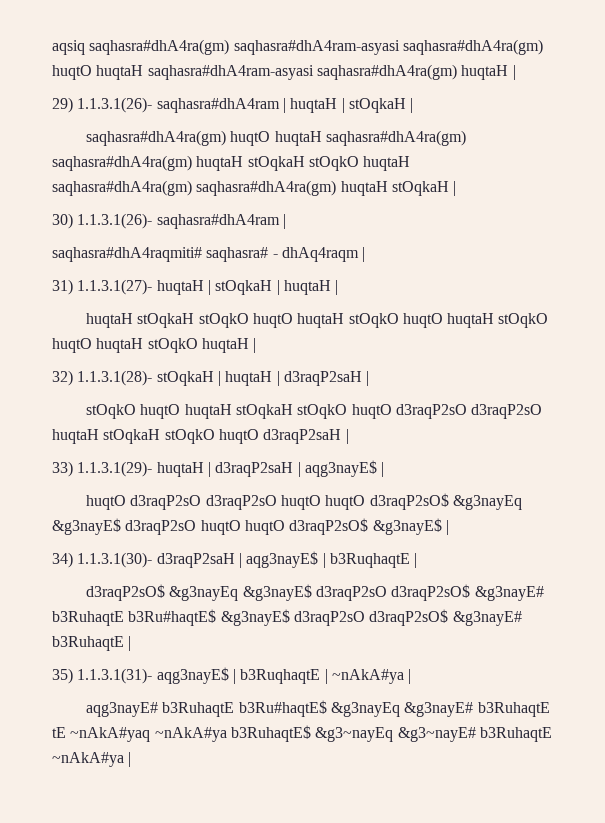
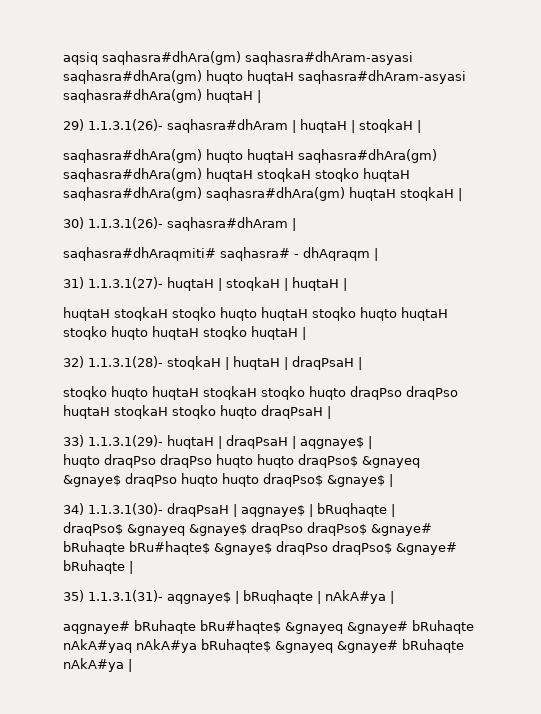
[89,39,543,55] [52,64,457,80] saqhasra#dhA4ra(gm) saqhasra#dhA4ram-asyasi saqhasra#dhA4ra(gm) huqtO huqtaH saqhasra#dhA4ram-asyasi saqhasra#dhA4ra(gm) -> [102,51,413,65] [63,70,466,84] [63,89,202,103] saqhasra#dhAra(gm) saqhasra#dhAram-asyasi saqhasra#dhAra(gm) huqto huqtaH saqhasra#dhAram-asyasi saqhasra#dhAra(gm)
[156,98,414,113] [85,130,466,146] [52,155,411,171] [52,180,449,196] saqhasra#dhA4ram | huqtaH | stOqkaH | // saqhasra#dhA4ra(gm) huqtO huqtaH saqhasra#dhA4ra(gm) saqhasra#dhA4ra(gm) huqtaH stOqkaH stOqkO huqtaH saqhasra#dhA4ra(gm) saqhasra#dhA4ra(gm) huqtaH stOqkaH -> [167,119,421,133] [63,149,437,163] [63,168,410,182] [63,187,454,201] saqhasra#dhAram | huqtaH | stoqkaH | // saqhasra#dhAra(gm) huqto huqtaH saqhasra#dhAra(gm) saqhasra#dhAra(gm) huqtaH stoqkaH stoqko huqtaH saqhasra#dhAra(gm) saqhasra#dhAra(gm) huqtaH stoqkaH
[156,214,286,229] [52,247,202,262] saqhasra#dhA4ram | // saqhasra#dhA4raqmiti# -> [167,217,296,231] [63,247,216,261] saqhasra#dhAram | // saqhasra#dhAraqmiti#
[281,247,359,262] dhAq4raqm -> [303,247,370,261] dhAqraqm
[215,280,273,295] stOqkaH -> [226,277,280,291] stoqkaH
[137,313,549,328] [52,338,198,353] stOqkaH stOqkO huqtO huqtaH stOqkO huqtO huqtaH stOqkO huqtO huqtaH stOqkO -> [114,307,448,321] [63,326,247,340] stoqkaH stoqko huqto huqtaH stoqko huqto huqtaH stoqko huqto huqtaH stoqko
[156,371,370,386] [85,404,543,419] [52,429,342,444] stOqkaH | huqtaH | d3raqP2saH | // stOqkO huqtO huqtaH stOqkaH stOqkO huqtO d3raqP2sO d3raqP2sO huqtaH stOqkaH stOqkO huqtO d3raqP2saH -> [167,356,362,370] [63,386,458,400] [63,405,323,419] stoqkaH | huqtaH | draqPsaH | // stoqko huqto huqtaH stoqkaH stoqko huqto draqPso draqPso huqtaH stoqkaH stoqko huqto draqPsaH
[215,460,385,477] [85,493,522,510] [52,518,449,535] [52,551,418,568] [85,584,544,601] [52,609,522,626] [52,636,132,651] [52,667,412,684] [85,700,550,717] [52,725,552,742] [52,752,124,767] d3raqP2saH | aqg3nayE$ | // huqtO d3raqP2sO d3raqP2sO huqtO huqtO d3raqP2sO$ &g3nayEq &g3nayE$ d3raqP2sO huqtO huqtO d3raqP2sO$ &g3nayE$ | // 34) 1.1.3.1(30)- d3raqP2saH | aqg3nayE$ | b3RuqhaqtE | // d3raqP2sO$ &g3nayEq &g3nayE$ d3raqP2sO d3raqP2sO$ &g3nayE# b3RuhaqtE b3Ru#haqtE$ &g3nayE$ d3raqP2sO d3raqP2sO$ &g3nayE# b3RuhaqtE | // 35) 1.1.3.1(31)- aqg3nayE$ | b3RuqhaqtE | ~nAkA#ya | // aqg3nayE# b3RuhaqtE b3Ru#haqtE$ &g3nayEq &g3nayE# b3RuhaqtE tE ~nAkA#yaq ~nAkA#ya b3RuhaqtE$ &g3~nayEq &g3~nayE# b3RuhaqtE ~nAkA#ya -> [226,435,372,449] [63,454,420,468] [63,473,393,487] [63,503,395,517] [63,522,432,536] [63,541,457,555] [63,560,133,574] [63,590,394,604] [63,620,474,634] [63,639,464,653] [63,658,124,672] draqPsaH | aqgnaye$ | // huqto draqPso draqPso huqto huqto draqPso$ &gnayeq &gnaye$ draqPso huqto huqto draqPso$ &gnaye$ | // 34) 1.1.3.1(30)- draqPsaH | aqgnaye$ | bRuqhaqte | // draqPso$ &gnayeq &gnaye$ draqPso draqPso$ &gnaye# bRuhaqte bRu#haqte$ &gnaye$ draqPso draqPso$ &gnaye# bRuhaqte | // 35) 1.1.3.1(31)- aqgnaye$ | bRuqhaqte | nAkA#ya | // aqgnaye# bRuhaqte bRu#haqte$ &gnayeq &gnaye# bRuhaqte nAkA#yaq nAkA#ya bRuhaqte$ &gnayeq &gnaye# bRuhaqte nAkA#ya

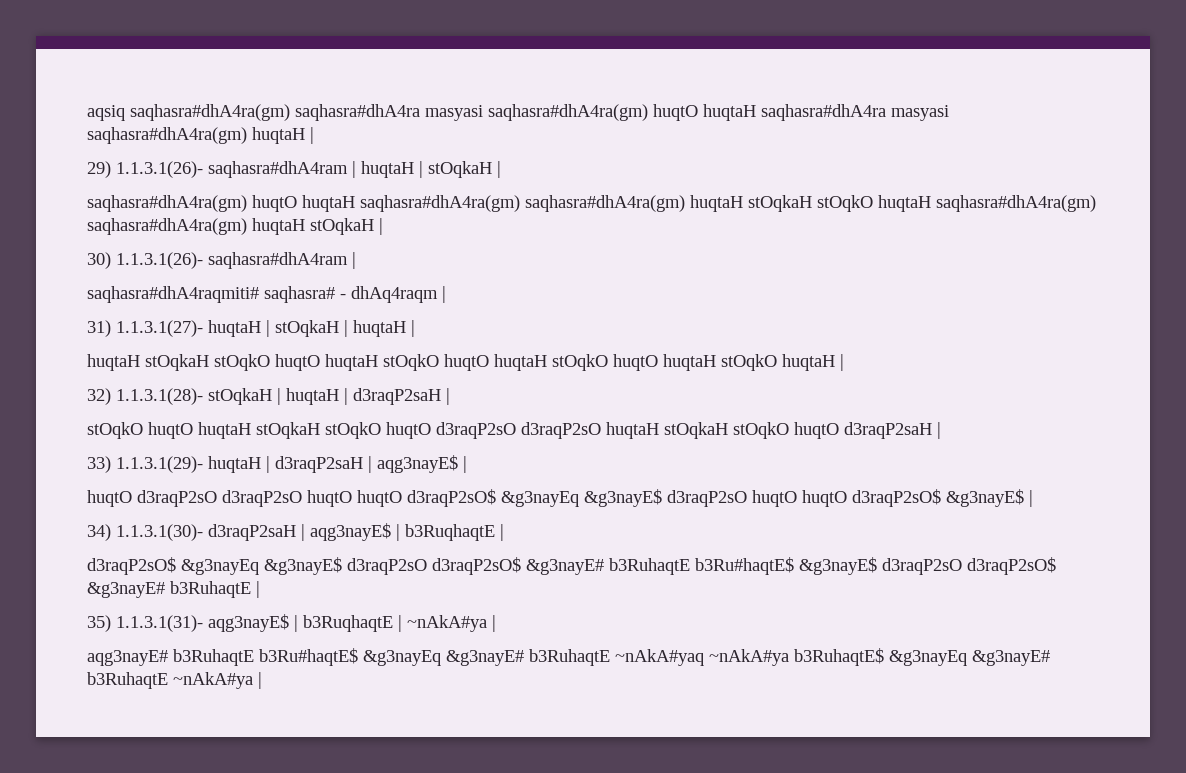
[102,51,413,65] [63,70,466,84] [63,89,202,103] saqhasra#dhAra(gm) saqhasra#dhAram-asyasi saqhasra#dhAra(gm) huqto huqtaH saqhasra#dhAram-asyasi saqhasra#dhAra(gm) -> [130,104,949,121] [87,127,247,144] saqhasra#dhA4ra(gm) saqhasra#dhA4ra masyasi saqhasra#dhA4ra(gm) huqtO huqtaH saqhasra#dhA4ra masyasi saqhasra#dhA4ra(gm)
[167,119,421,133] [63,149,437,163] [63,168,410,182] [63,187,454,201] saqhasra#dhAram | huqtaH | stoqkaH | // saqhasra#dhAra(gm) huqto huqtaH saqhasra#dhAra(gm) saqhasra#dhAra(gm) huqtaH stoqkaH stoqko huqtaH saqhasra#dhAra(gm) saqhasra#dhAra(gm) huqtaH stoqkaH -> [208,161,501,178] [87,195,1096,212] [87,218,374,235] saqhasra#dhA4ram | huqtaH | stOqkaH | // saqhasra#dhA4ra(gm) huqtO huqtaH saqhasra#dhA4ra(gm) saqhasra#dhA4ra(gm) huqtaH stOqkaH stOqkO huqtaH saqhasra#dhA4ra(gm) saqhasra#dhA4ra(gm) huqtaH stOqkaH
[167,217,296,231] [63,247,216,261] saqhasra#dhAram | // saqhasra#dhAraqmiti# -> [208,252,356,269] [87,286,259,303] saqhasra#dhA4ram | // saqhasra#dhA4raqmiti#
[303,247,370,261] dhAqraqm -> [351,286,438,303] dhAq4raqm
[226,277,280,291] stoqkaH -> [275,320,339,337] stOqkaH
[114,307,448,321] [63,326,247,340] stoqkaH stoqko huqto huqtaH stoqko huqto huqtaH stoqko huqto huqtaH stoqko -> [145,354,777,371] stOqkaH stOqkO huqtO huqtaH stOqkO huqtO huqtaH stOqkO huqtO huqtaH stOqkO
[167,356,362,370] [63,386,458,400] [63,405,323,419] stoqkaH | huqtaH | draqPsaH | // stoqko huqto huqtaH stoqkaH stoqko huqto draqPso draqPso huqtaH stoqkaH stoqko huqto draqPsaH -> [208,388,450,405] [87,422,932,439] stOqkaH | huqtaH | d3raqP2saH | // stOqkO huqtO huqtaH stOqkaH stOqkO huqtO d3raqP2sO d3raqP2sO huqtaH stOqkaH stOqkO huqtO d3raqP2saH
[226,435,372,449] [63,454,420,468] [63,473,393,487] [63,503,395,517] [63,522,432,536] [63,541,457,555] [63,560,133,574] [63,590,394,604] [63,620,474,634] [63,639,464,653] [63,658,124,672] draqPsaH | aqgnaye$ | // huqto draqPso draqPso huqto huqto draqPso$ &gnayeq &gnaye$ draqPso huqto huqto draqPso$ &gnaye$ | // 34) 1.1.3.1(30)- draqPsaH | aqgnaye$ | bRuqhaqte | // draqPso$ &gnayeq &gnaye$ draqPso draqPso$ &gnaye# bRuhaqte bRu#haqte$ &gnaye$ draqPso draqPso$ &gnaye# bRuhaqte | // 35) 1.1.3.1(31)- aqgnaye$ | bRuqhaqte | nAkA#ya | // aqgnaye# bRuhaqte bRu#haqte$ &gnayeq &gnaye# bRuhaqte nAkA#yaq nAkA#ya bRuhaqte$ &gnayeq &gnaye# bRuhaqte nAkA#ya -> [275,455,467,473] [87,489,1033,507] [87,523,504,541] [87,557,1056,575] [87,581,260,598] [87,614,496,632] [87,648,1050,666] [87,672,253,689] d3raqP2saH | aqg3nayE$ | // huqtO d3raqP2sO d3raqP2sO huqtO huqtO d3raqP2sO$ &g3nayEq &g3nayE$ d3raqP2sO huqtO huqtO d3raqP2sO$ &g3nayE$ | // 34) 1.1.3.1(30)- d3raqP2saH | aqg3nayE$ | b3RuqhaqtE | // d3raqP2sO$ &g3nayEq &g3nayE$ d3raqP2sO d3raqP2sO$ &g3nayE# b3RuhaqtE b3Ru#haqtE$ &g3nayE$ d3raqP2sO d3raqP2sO$ &g3nayE# b3RuhaqtE | // 35) 1.1.3.1(31)- aqg3nayE$ | b3RuqhaqtE | ~nAkA#ya | // aqg3nayE# b3RuhaqtE b3Ru#haqtE$ &g3nayEq &g3nayE# b3RuhaqtE ~nAkA#yaq ~nAkA#ya b3RuhaqtE$ &g3nayEq &g3nayE# b3RuhaqtE ~nAkA#ya

